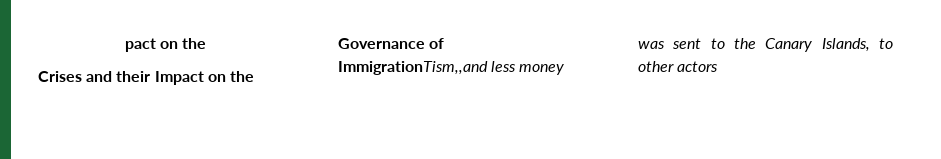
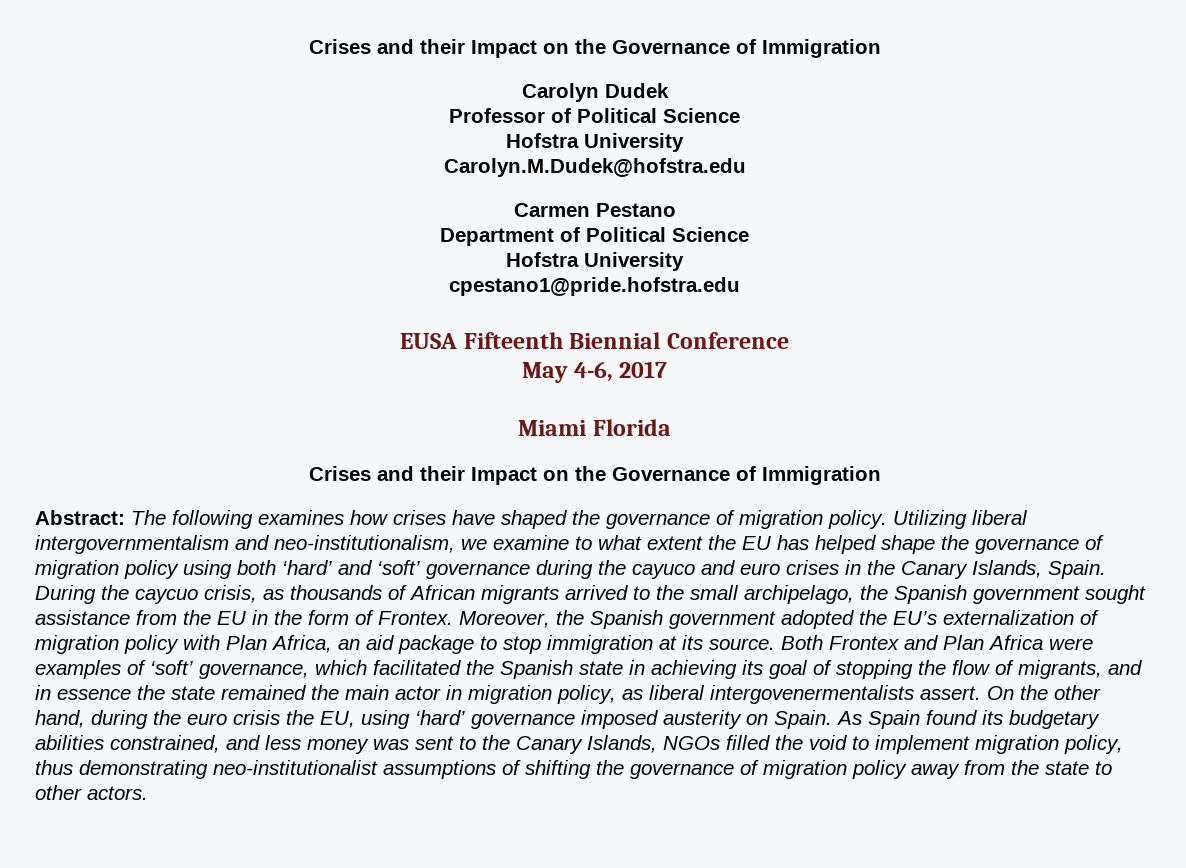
[124,38,207,52] [38,71,254,85] [338,38,445,49] [338,61,488,75] pact on the // Crises and their Impact on the Governance of ImmigrationTism,,and -> [308,39,881,58] [521,83,669,102] [449,108,740,123] [506,133,684,152] [443,158,746,177] [513,203,676,217] [440,227,749,246] [506,252,684,271] [449,277,740,296] [400,332,789,349] [521,361,668,383] [518,419,671,436] [308,466,881,485] [35,510,1028,529] [35,535,1104,554] [35,560,1106,579] [35,585,1146,604] [35,610,1099,629] [35,635,1093,654] [35,660,1142,679] [35,685,1101,704] [35,710,1100,729] [35,735,260,753] Crises and their Impact on the Governance of Immigration // Carolyn Dudek // Professor of Political Science // Hofstra University // Carolyn.M.Dudek@hofstra.edu // Carmen Pestano // Department of Political Science // Hofstra University // cpestano1@pride.hofstra.edu // EUSA Fifteenth Biennial Conference // May 4-6, 2017 // Miami Florida // Crises and their Impact on the Governance of Immigration // Abstract: The following examines how crises have shaped the governance of migration policy. Utilizing liberal intergovernmentalism and neo-institutionalism, we examine to what extent the EU has helped shape the governance of migration policy using both ‘hard’ and ‘soft’ governance during the cayuco and euro crises in the Canary Islands, Spain. During the caycuo crisis, as thousands of African migrants arrived to the small archipelago, the Spanish government sought assistance from the EU in the form of Frontex. Moreover, the Spanish government adopted the EU’s externalization of migration policy with Plan Africa, an aid package to stop immigration at its source. Both Frontex and Plan Africa were examples of ‘soft’ governance, which facilitated the Spanish state in achieving its goal of stopping the flow of migrants, and in essence the state remained the main actor in migration policy, as liberal intergovenermentalists assert. On the other hand, during the euro crisis the EU, using ‘hard’ governance imposed austerity on Spain. As Spain found its budgetary abilities constrained, and
(870, 45) none -> [663,735,1123,754] [35,760,1089,779] NGOs filled the void to implement migration policy, thus demonstrating neo-institutionalist assumptions of shifting the governance of migration policy away from the state
[677,61,719,72] actors -> [87,786,148,800] actors.

